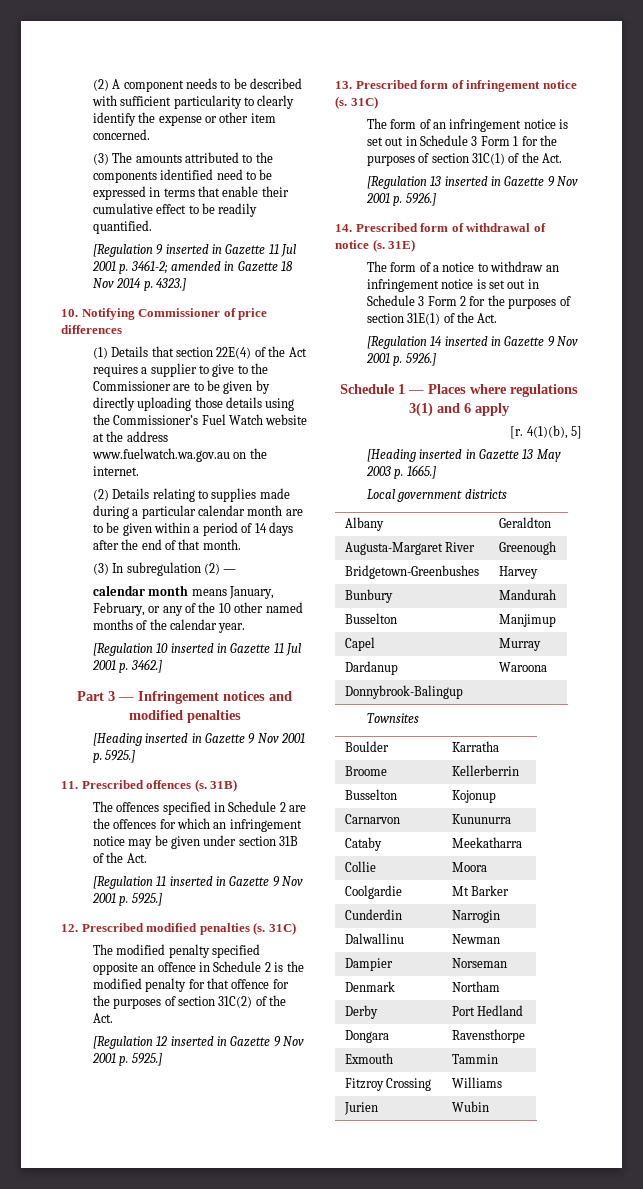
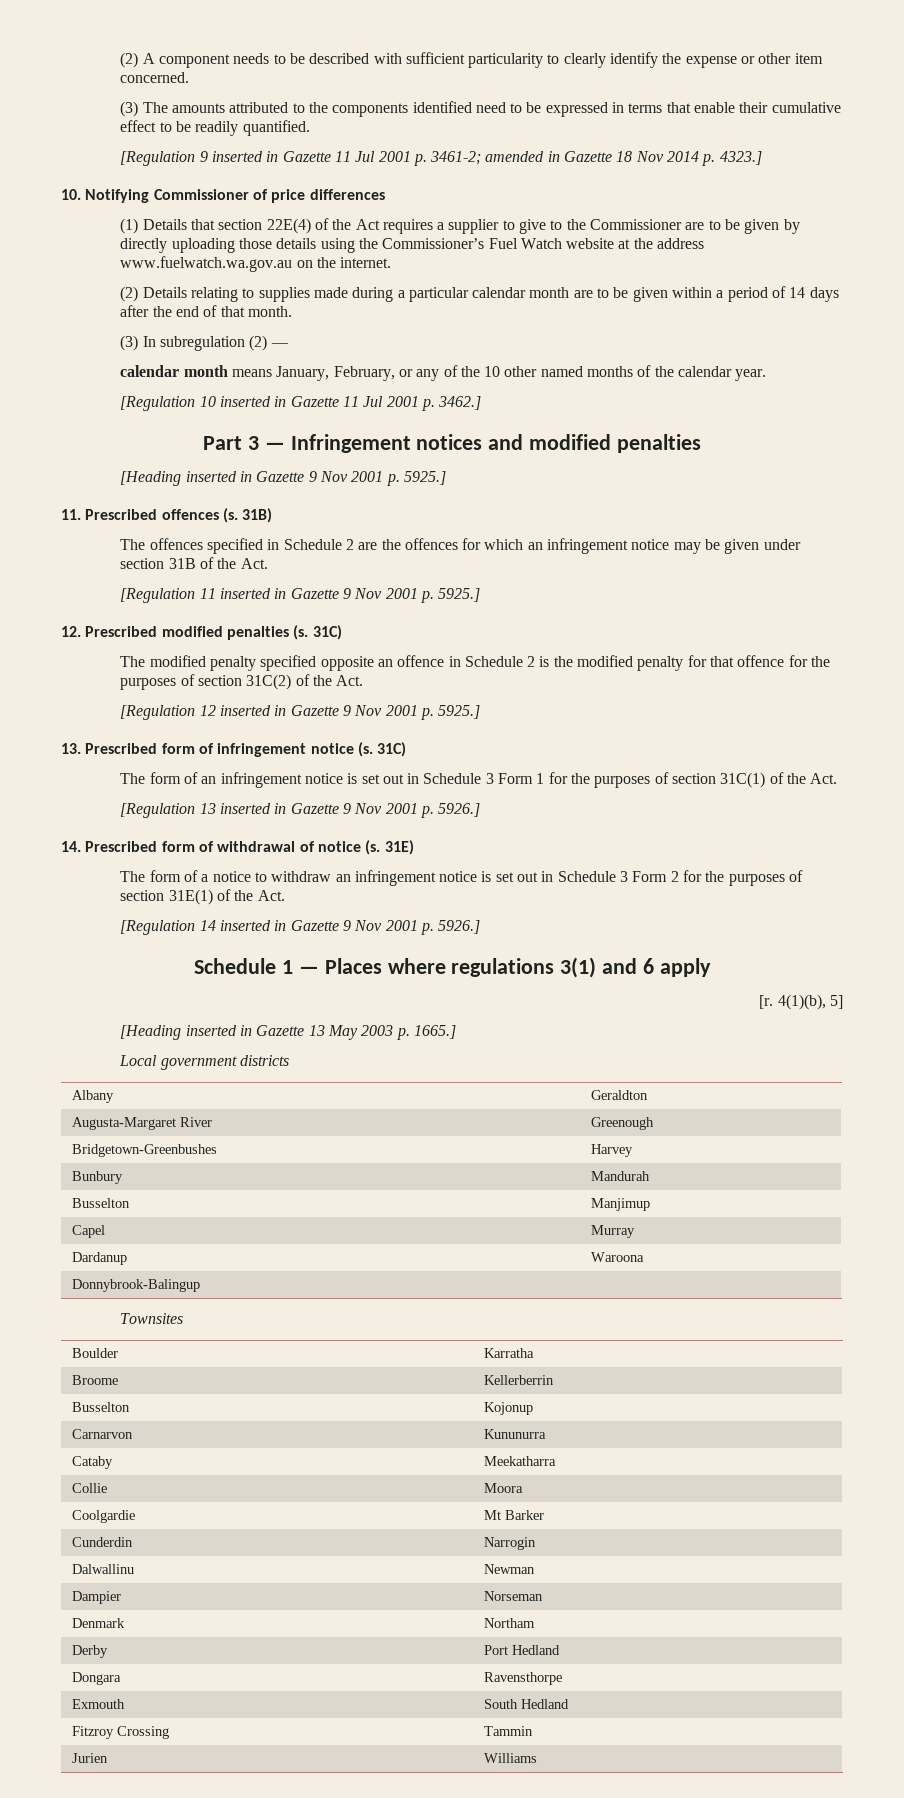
[451,1054,498,1064] Tammin -> [483,1699,569,1709] South Hedland
[451,1077,502,1088] Williams -> [483,1726,533,1736] Tammin
[451,1101,489,1112] Wubin -> [483,1753,537,1763] Williams

